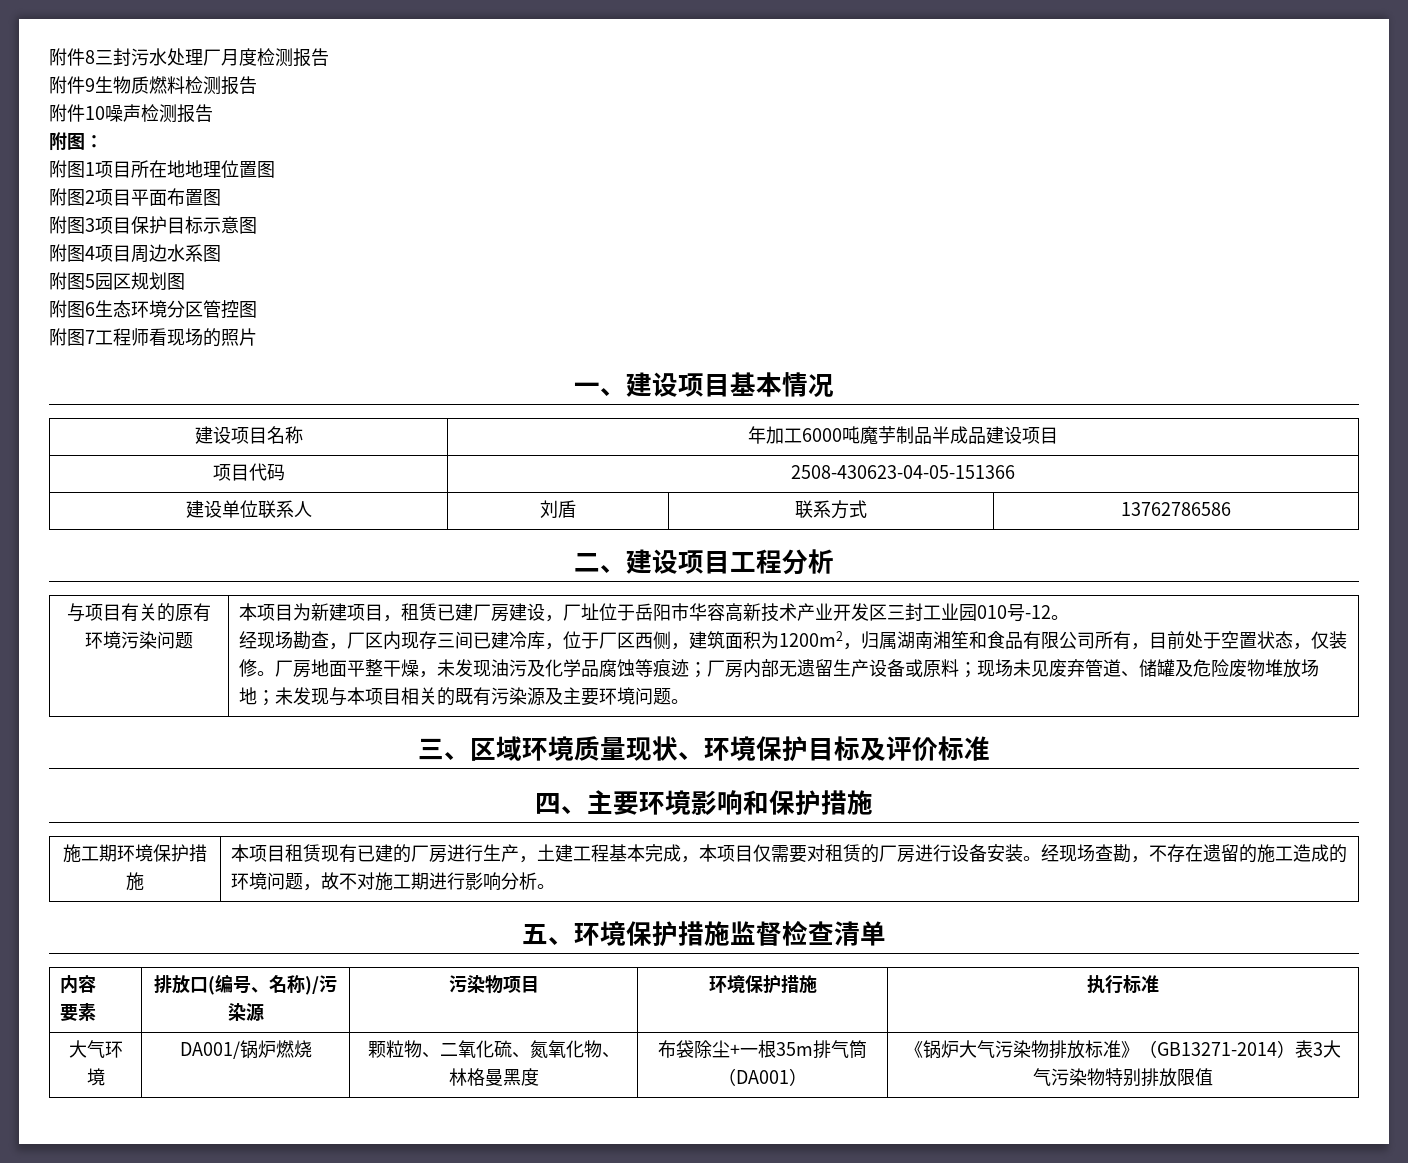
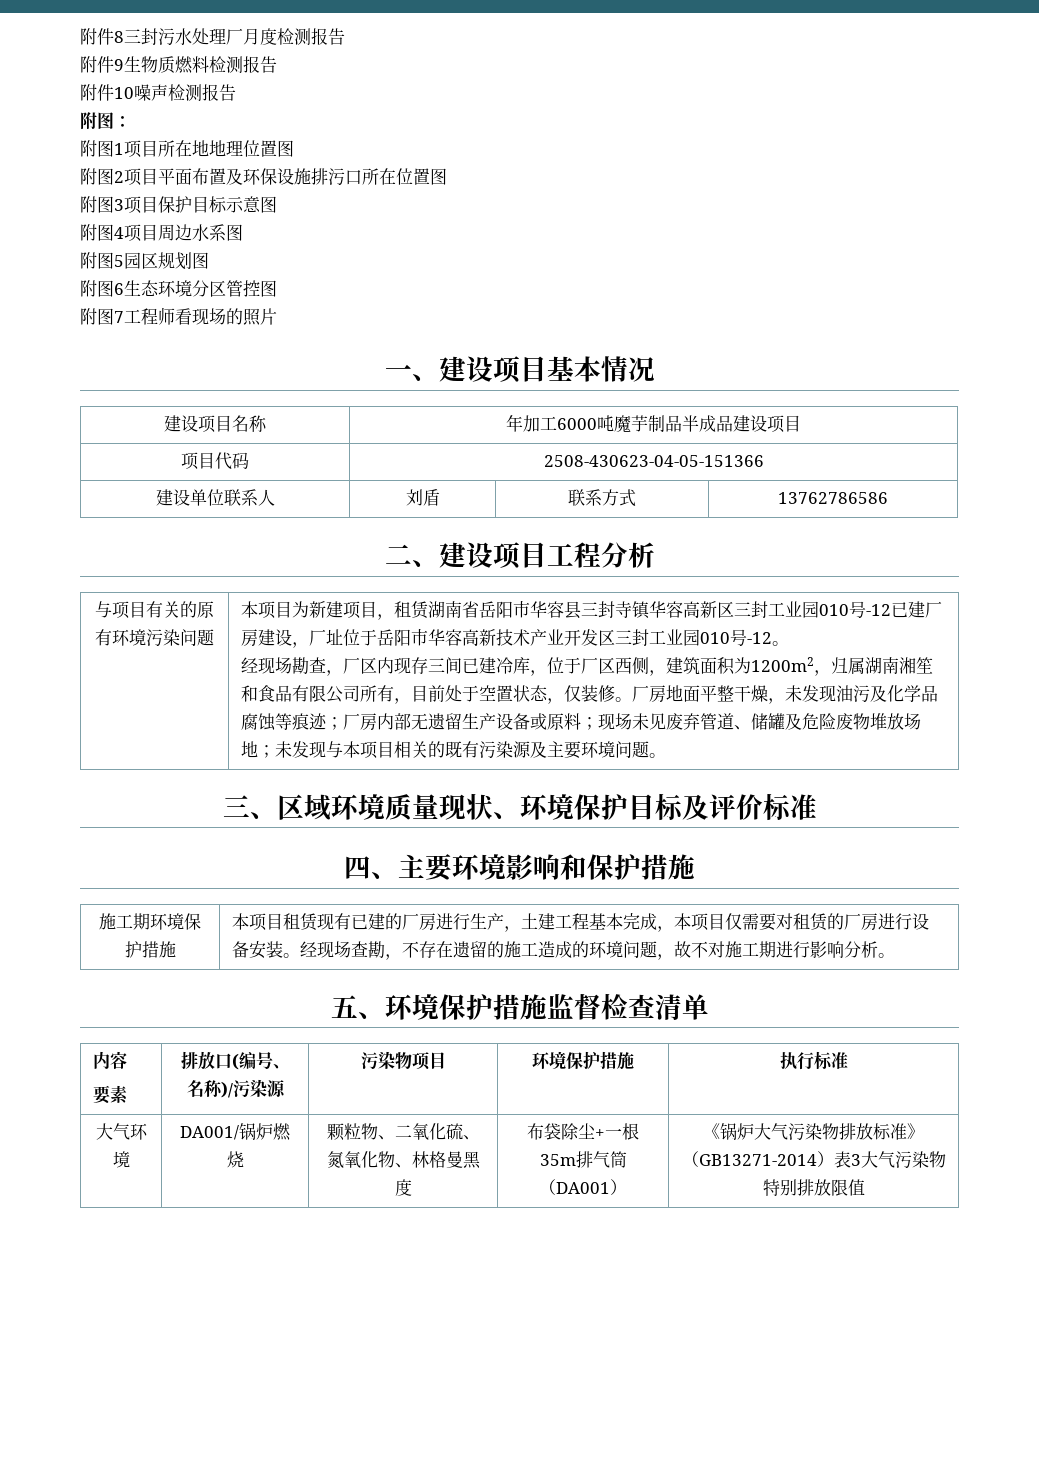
(203, 197) none -> [226,168,430,185] 及环保设施排污口所在位置
(438, 612) none -> [428,601,892,619] 湖南省岳阳市华容县三封寺镇华容高新区三封工业园010号-12

